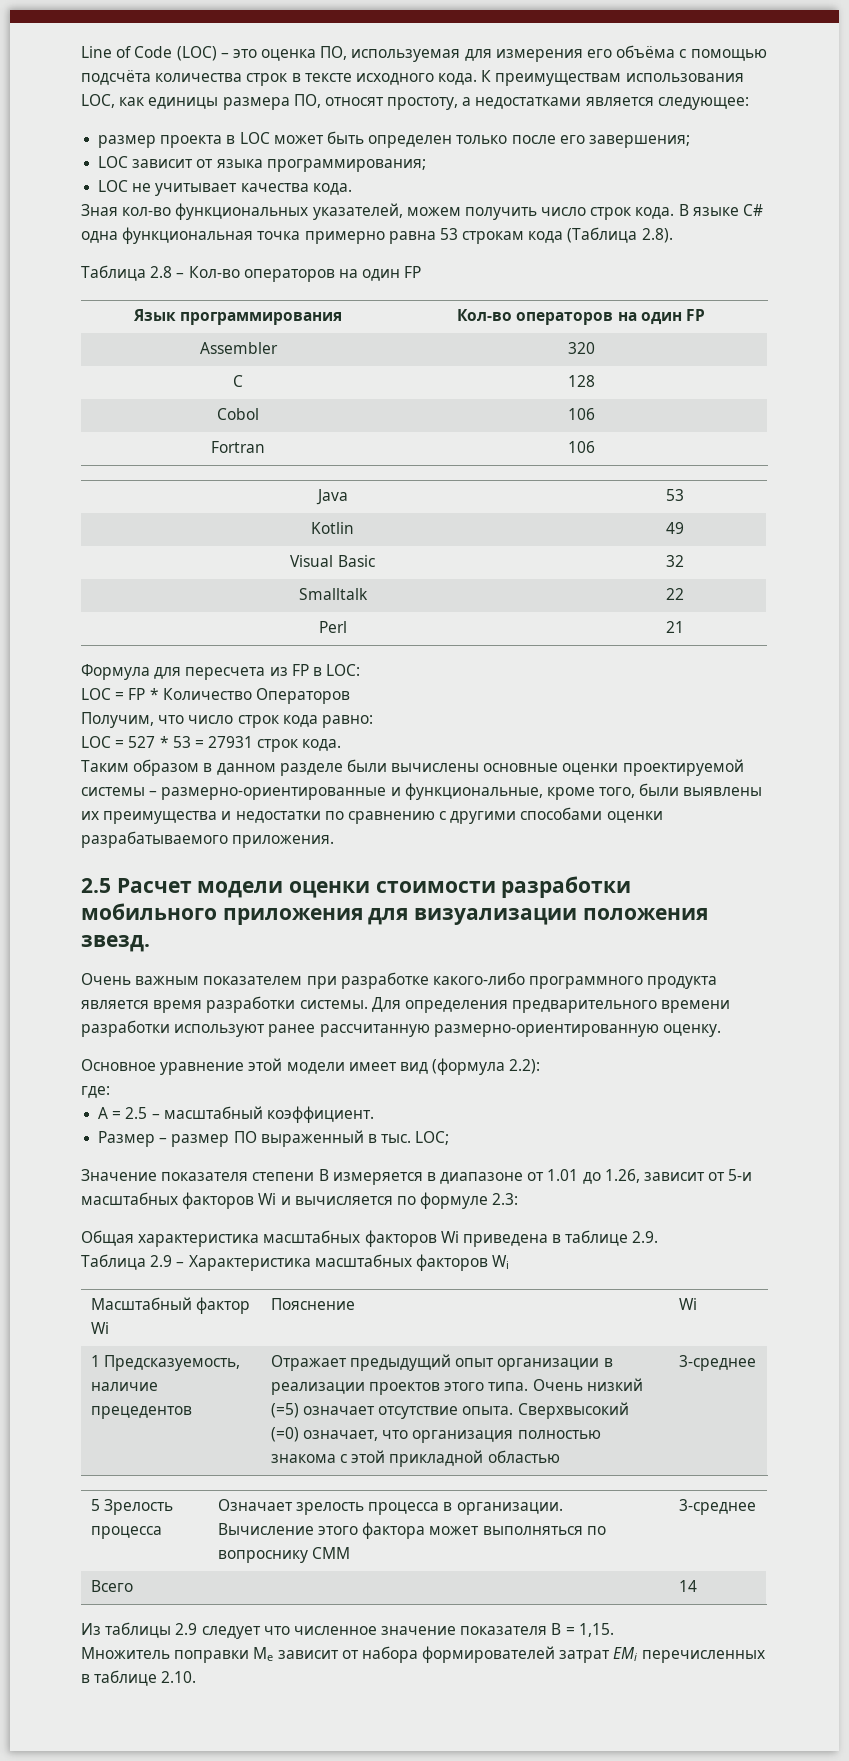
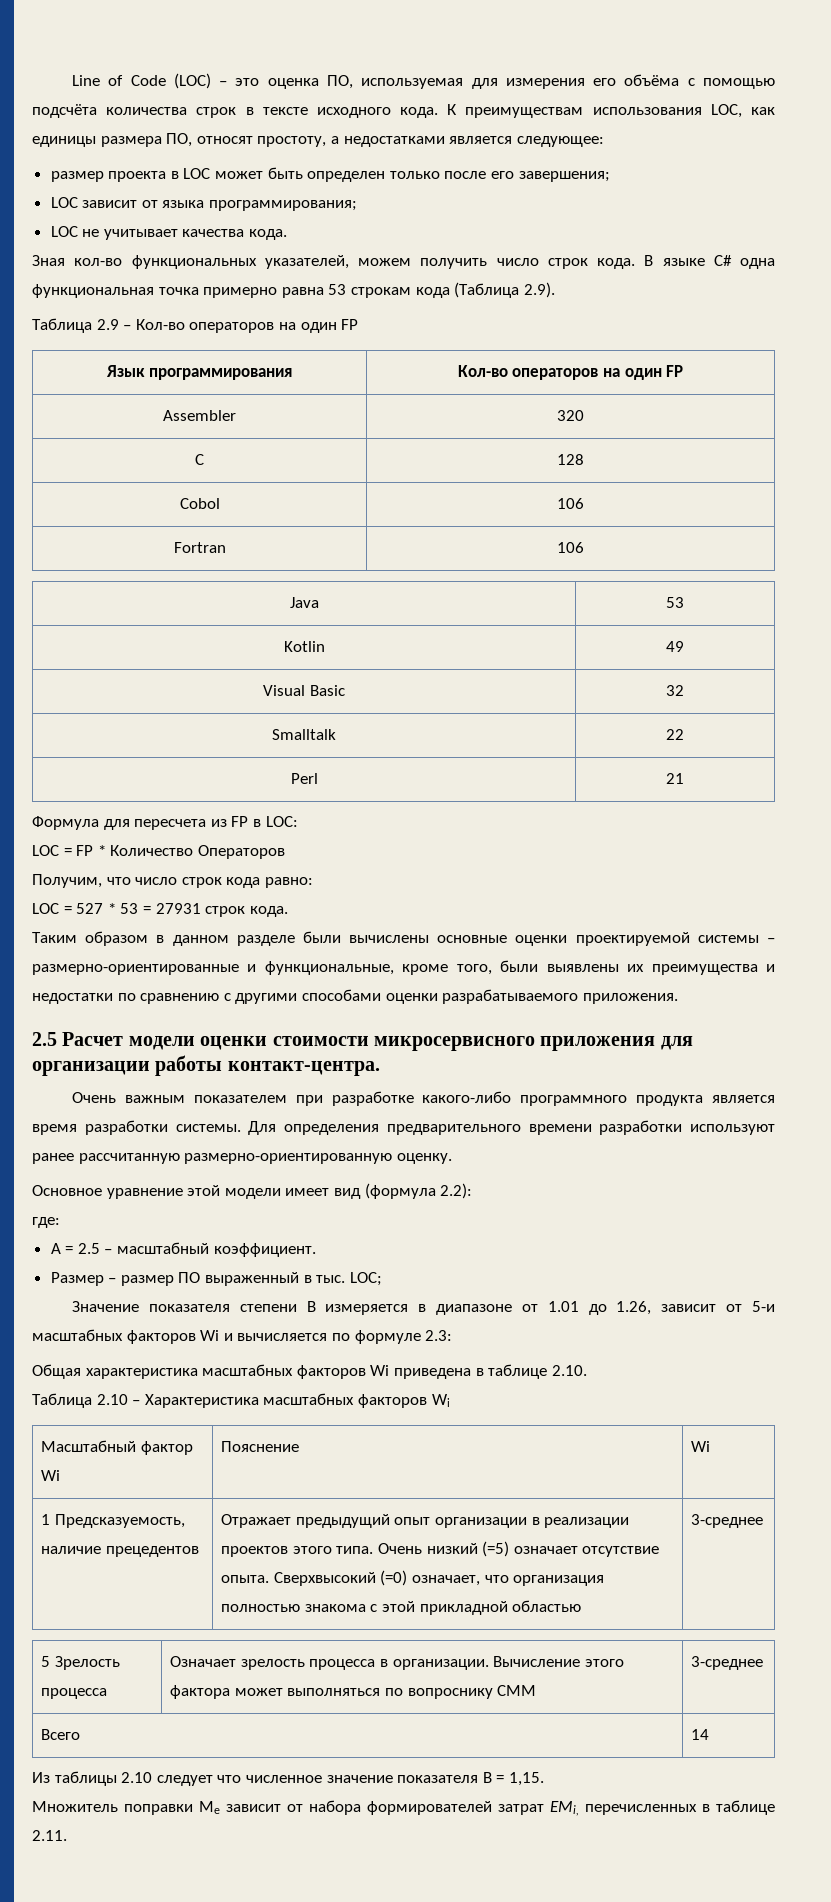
[641,228,673,243] [81,265,173,281] 2.8). // Таблица 2.8 -> [523,282,555,298] [32,318,119,333] 2.9). // Таблица 2.9
[501,876,632,898] [81,903,708,925] [81,935,150,952] разработки мобильного приложения для визуализации положения звезд. -> [374,1036,693,1051] [32,1055,380,1076] микросервисного приложения для организации работы контакт-центра.
[632,1231,659,1243] [81,1254,173,1270] 2.9. // Таблица 2.9 -> [551,1365,587,1376] [32,1393,128,1408] 2.10. // Таблица 2.10
[175,1623,198,1635] 2.9 -> [121,1772,153,1783] 2.10
[613,1647,638,1661] ЕМi -> [550,1801,579,1816] ЕМi,
[161,1671,197,1683] 2.10. -> [32,1830,67,1841] 2.11.

